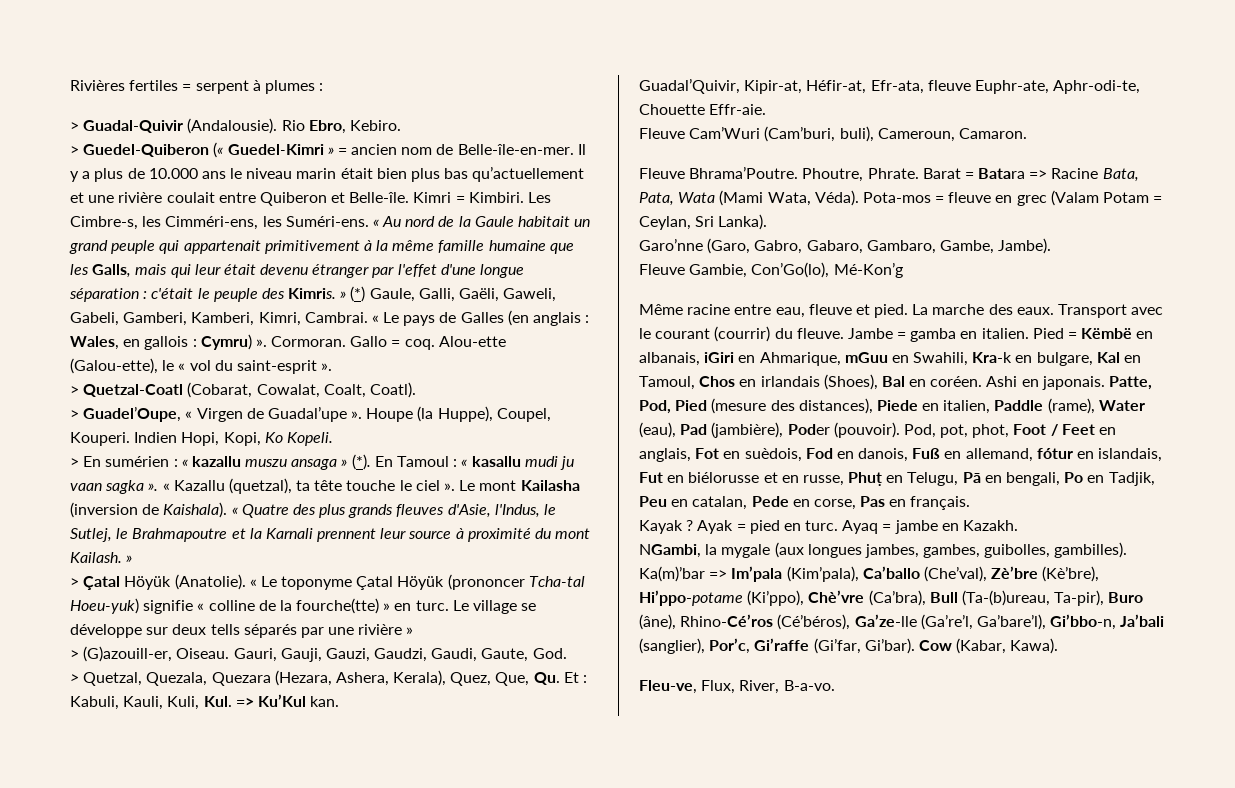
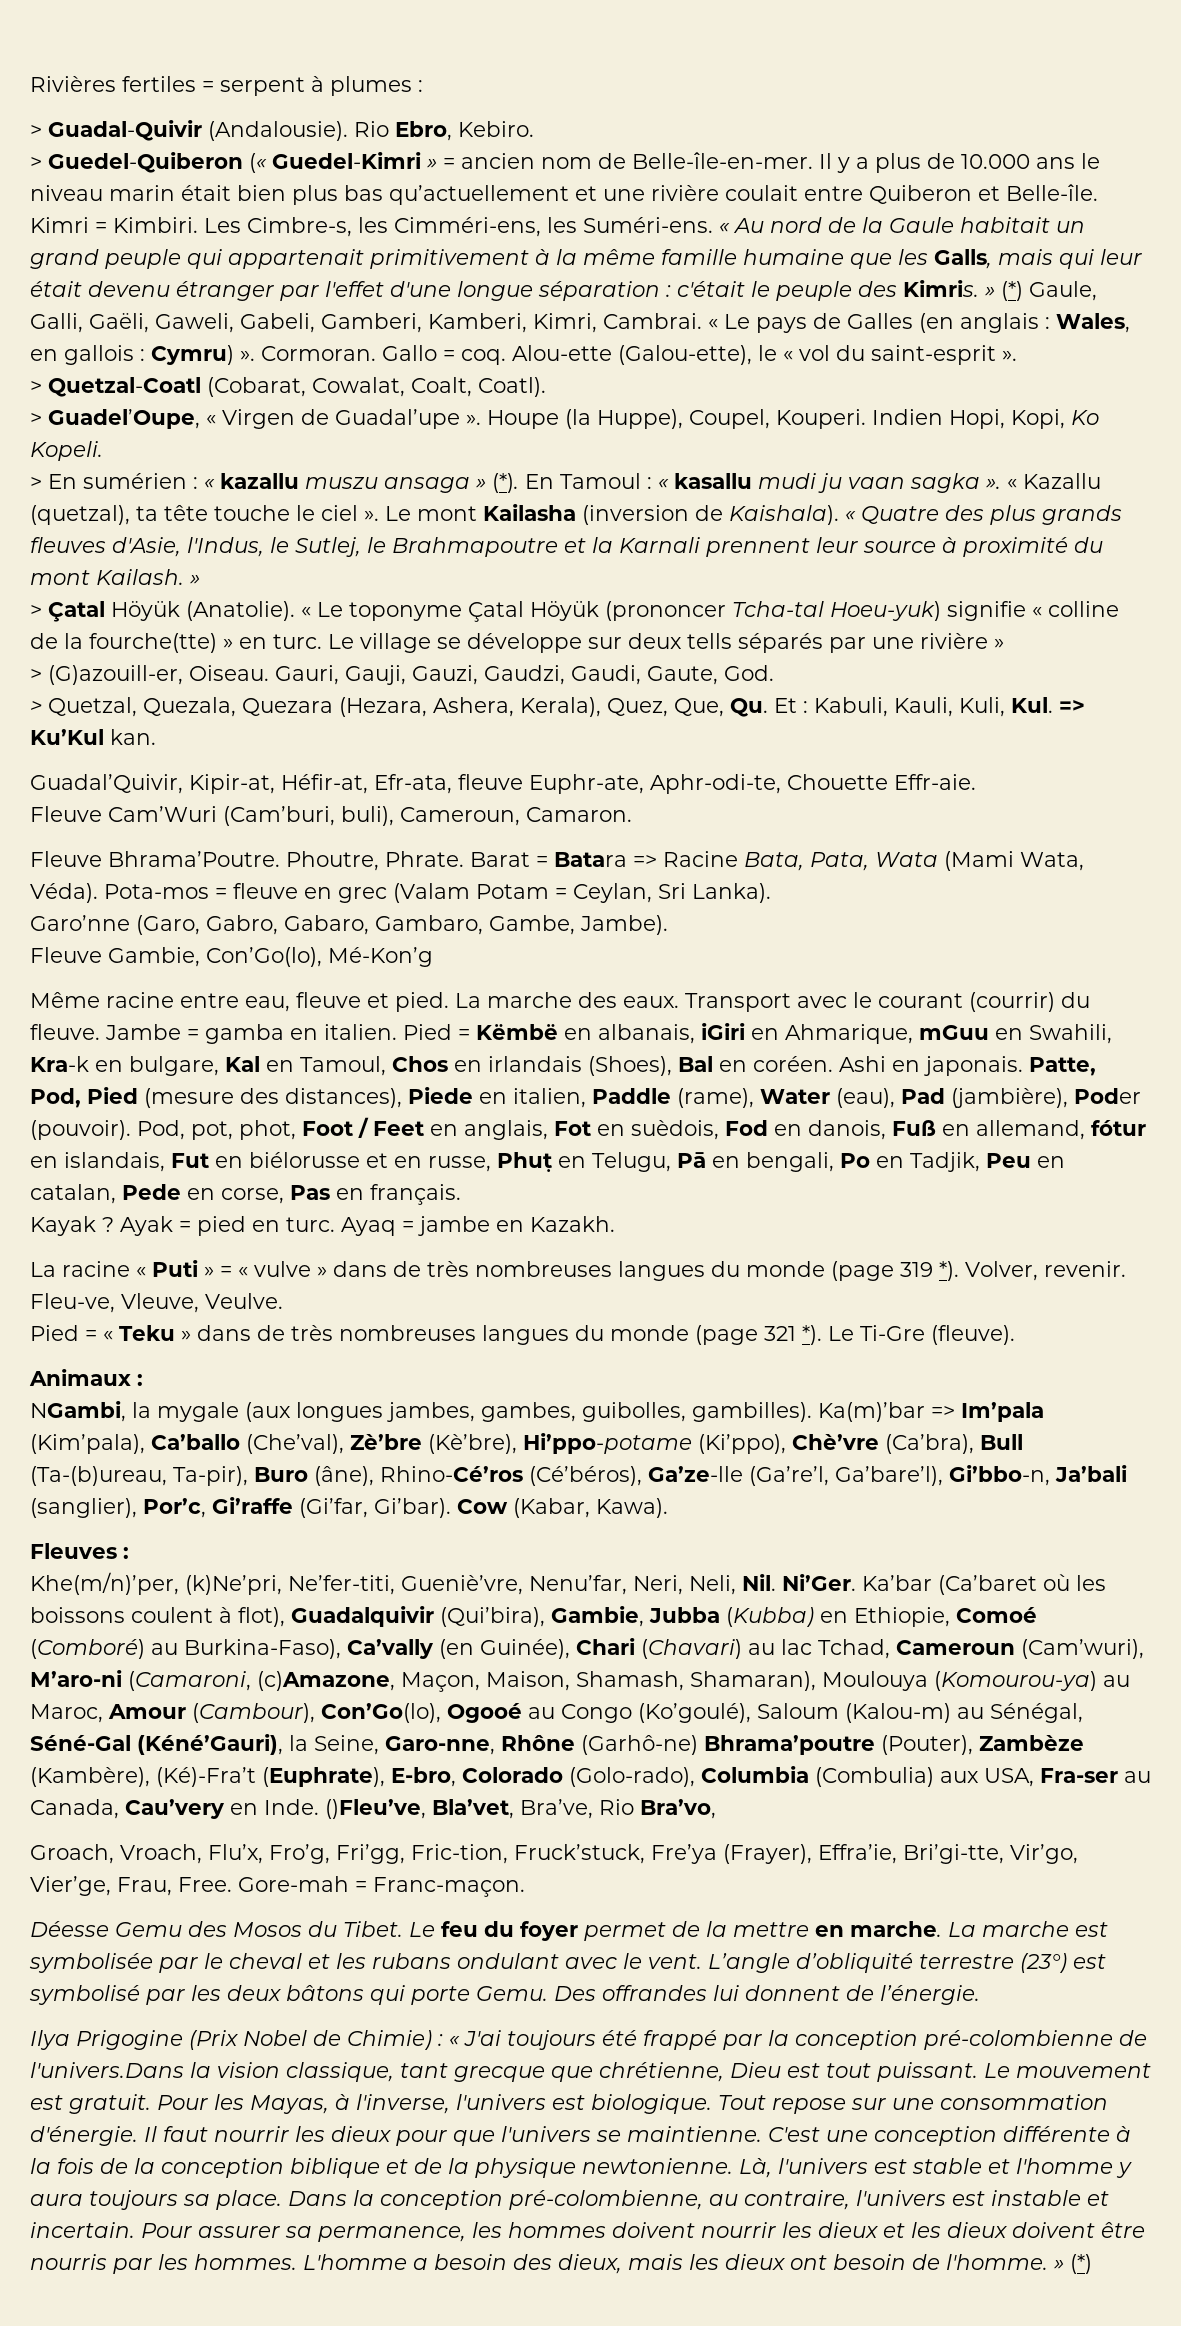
(1019, 525) none -> [30,1260,1126,1281] [30,1293,283,1313] [30,1325,1015,1345] [29,1369,143,1386] // La racine « Puti » = « vulve » dans de très nombreuses langues du monde (page 319 *). Volver, revenir. Fleu-ve, Vleuve, Veulve. // Pied = « Teku » dans de très nombreuses langues du monde (page 321 *). Le Ti-Gre (fleuve). // Animaux :
[639,680,835,694] Fleu-ve, Flux, River, B-a-vo. -> [30,1543,129,1559] [30,1572,1106,1595] [30,1606,1037,1627] [30,1638,1144,1659] [30,1670,1130,1692] [30,1703,1083,1723] [30,1734,1084,1755] [30,1766,1151,1787] [30,1799,716,1819] [30,1844,1078,1864] [30,1876,525,1897] [30,1921,1108,1941] [29,1953,1106,1973] [29,1985,980,2005] [30,2030,1147,2050] [30,2062,1151,2082] [30,2094,1108,2114] [30,2126,1131,2146] [30,2158,1132,2178] [30,2190,1109,2210] [30,2222,1145,2242] [30,2254,1092,2274] Fleuves : // Khe(m/n)’per, (k)Ne’pri, Ne’fer-titi, Gueniè’vre, Nenu’far, Neri, Neli, Nil. Ni’Ger. Ka’bar (Ca’baret où les boissons coulent à flot), Guadalquivir (Qui’bira), Gambie, Jubba (Kubba) en Ethiopie, Comoé (Comboré) au Burkina-Faso), Ca’vally (en Guinée), Chari (Chavari) au lac Tchad, Cameroun (Cam’wuri), M’aro-ni (Camaroni, (c)Amazone, Maçon, Maison, Shamash, Shamaran), Moulouya (Komourou-ya) au Maroc, Amour (Cambour), Con’Go(lo), Ogooé au Congo (Ko’goulé), Saloum (Kalou-m) au Sénégal, Séné-Gal (Kéné’Gauri), la Seine, Garo-nne, Rhône (Garhô-ne) Bhrama’poutre (Pouter), Zambèze (Kambère), (Ké)-Fra’t (Euphrate), E-bro, Colorado (Golo-rado), Columbia (Combulia) aux USA, Fra-ser au Canada, Cau’very en Inde. ()Fleu’ve, Bla’vet, Bra’ve, Rio Bra’vo, // Groach, Vroach, Flu’x, Fro’g, Fri’gg, Fric-tion, Fruck’stuck, Fre’ya (Frayer), Effra’ie, Bri’gi-tte, Vir’go, Vier’ge, Frau, Free. Gore-mah = Franc-maçon. // Déesse Gemu des Mosos du Tibet. Le feu du foyer permet de la mettre en marche. La marche est symbolisée par le cheval et les rubans ondulant avec le vent. L’angle d’obliquité terrestre (23°) est symbolisé par les deux bâtons qui porte Gemu. Des offrandes lui donnent de l’énergie. // Ilya Prigogine (Prix Nobel de Chimie) : « J'ai toujours été frappé par la conception pré-colombienne de l'univers.Dans la vision classique, tant grecque que chrétienne, Dieu est tout puissant. Le mouvement est gratuit. Pour les Mayas, à l'inverse, l'univers est biologique. Tout repose sur une consommation d'énergie. Il faut nourrir les dieux pour que l'univers se maintienne. C'est une conception différente à la fois de la conception biblique et de la physique newtonienne. Là, l'univers est stable et l'homme y aura toujours sa place. Dans la conception pré-colombienne, au contraire, l'univers est instable et incertain. Pour assurer sa permanence, les hommes doivent nourrir les dieux et les dieux doivent être nourris par les hommes. L'homme a besoin des dieux, mais les dieux ont besoin de l'homme. » (*)

